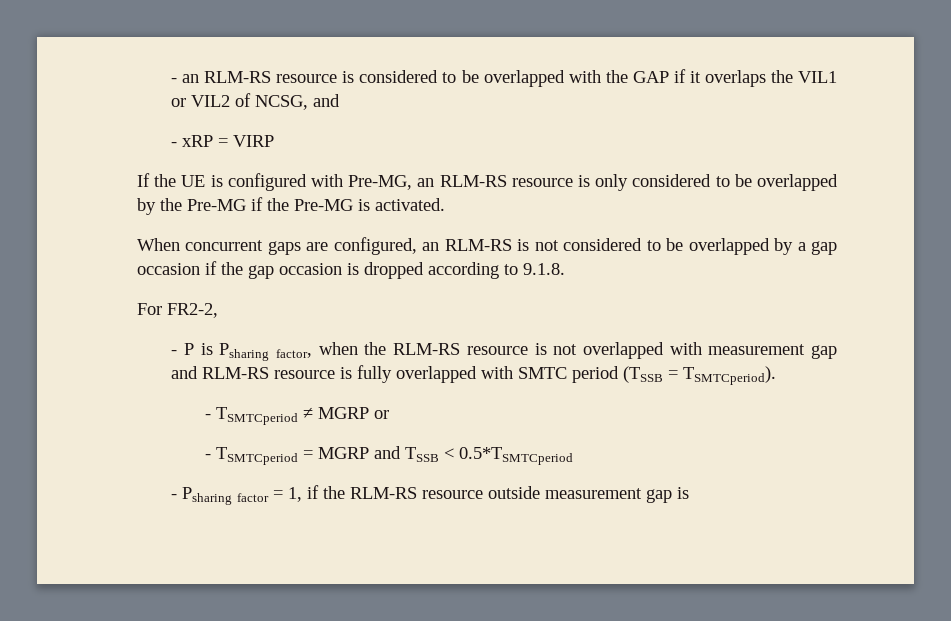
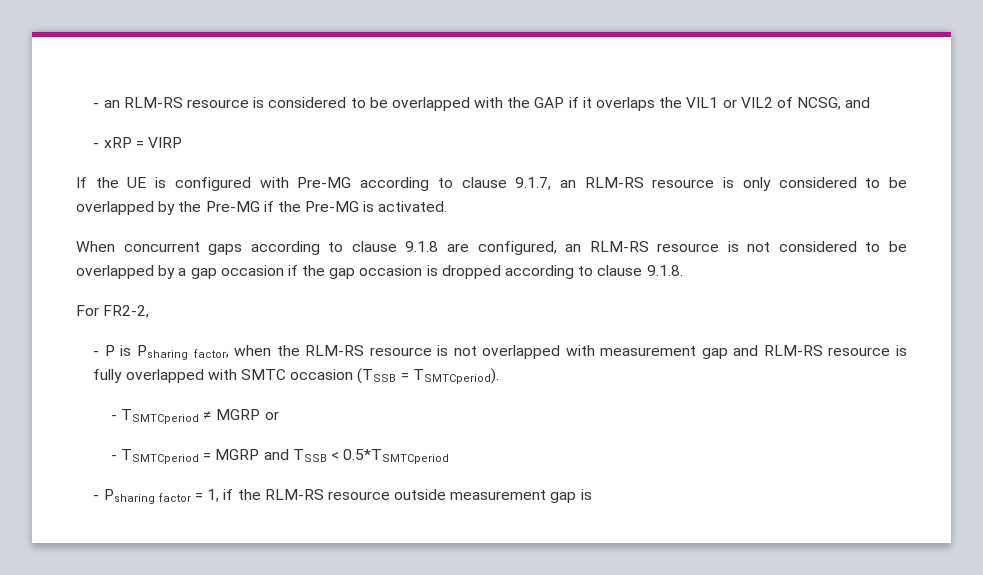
[348,175,413,190] Pre-MG, -> [297,177,552,191] Pre-MG according to clause 9.1.7,
(301, 248) none -> [250,241,439,255] according to clause 9.1.8
(512, 245) none -> [657,243,720,252] resource
(518, 269) none -> [597,265,643,276] clause
[572,366,620,383] period -> [290,369,354,380] occasion

